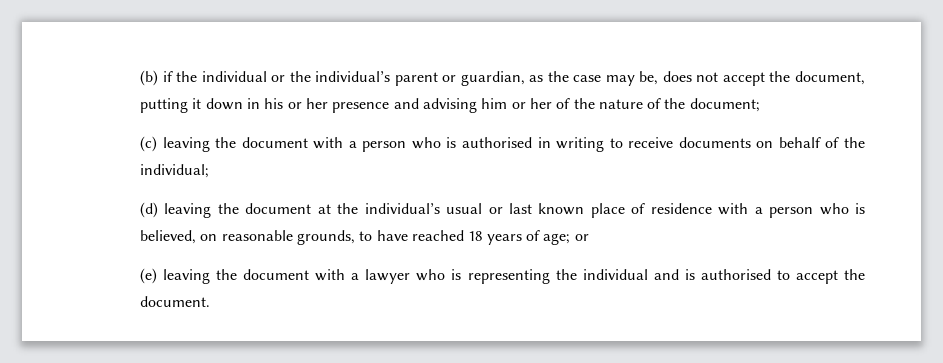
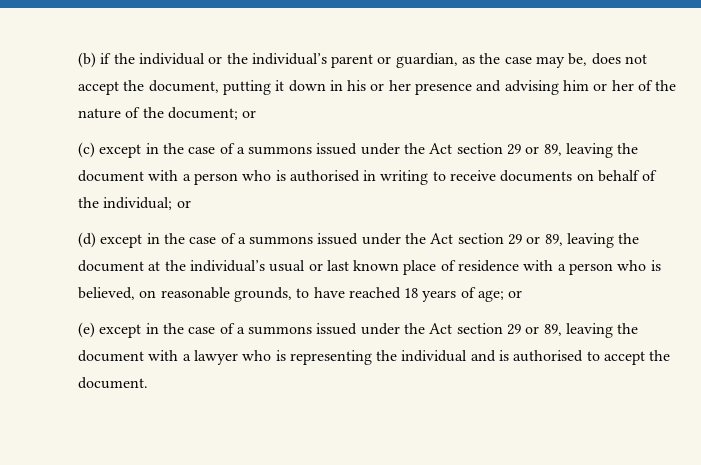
(760, 105) none -> [242,110,257,118] or
(158, 144) none -> [99,143,562,158] except in the case of a summons issued under the Act section 29 or 89,
(210, 171) none -> [176,200,191,208] or
(159, 210) none -> [100,233,563,248] except in the case of a summons issued under the Act section 29 or 89,
(158, 276) none -> [99,323,562,338] except in the case of a summons issued under the Act section 29 or 89,

